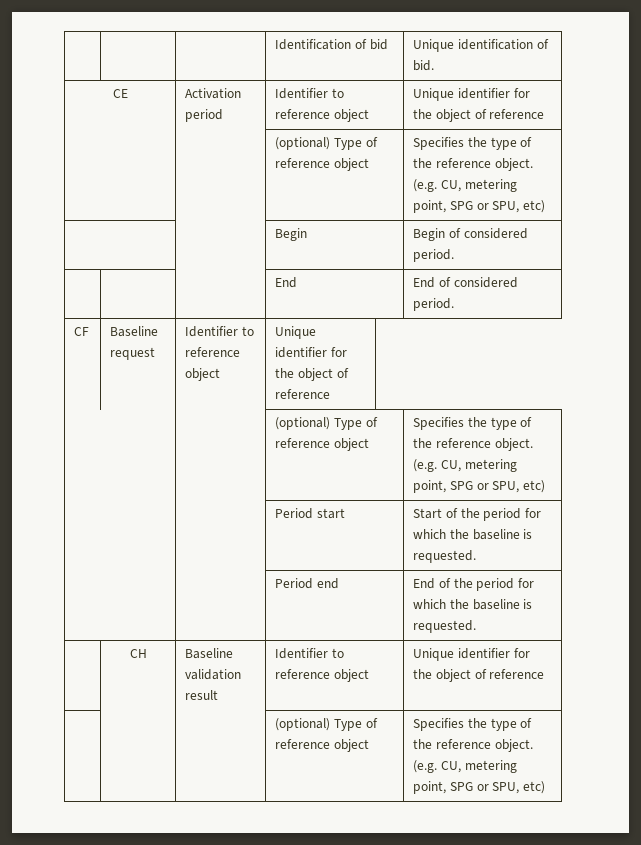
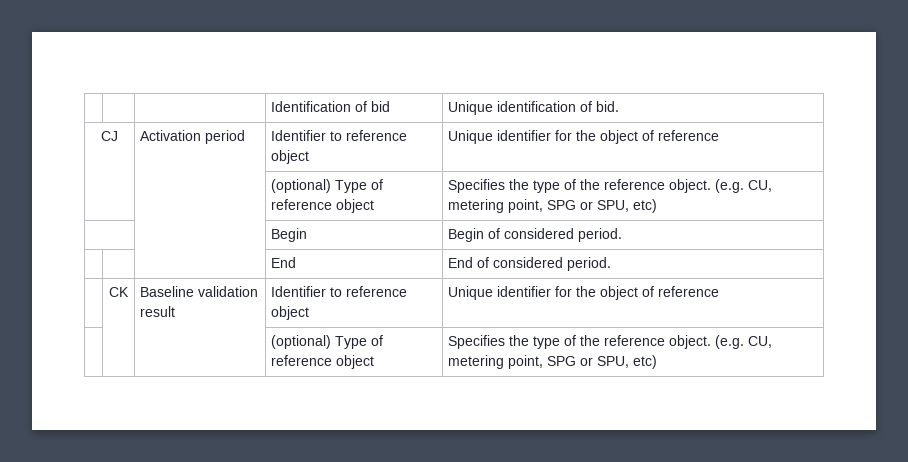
[112,89,128,98] CE -> [101,131,118,141] CJ
[74,327,90,336] [110,326,159,337] [110,347,156,360] [185,326,255,337] [185,347,241,357] [185,368,221,381] [275,326,317,339] [275,347,348,358] [275,368,349,381] [275,389,331,399] [275,417,378,430] [275,438,370,451] [413,417,533,430] [413,438,533,451] [413,459,517,472] [413,480,546,493] [275,508,346,519] [413,508,542,521] [413,529,533,540] [413,550,477,563] [275,578,340,589] [413,578,535,591] [413,599,533,610] [413,620,477,633] [129,649,147,658] CF | Baseline request | Identifier to reference object | Unique identifier for the object of reference // | | (optional) Type of reference object | Specifies the type of the reference object. (e.g. CU, metering point, SPG or SPU, etc) // | | Period start | Start of the period for which the baseline is requested. // | | Period end | End of the period for which the baseline is requested. // | CH -> [109,287,129,297] | CK

